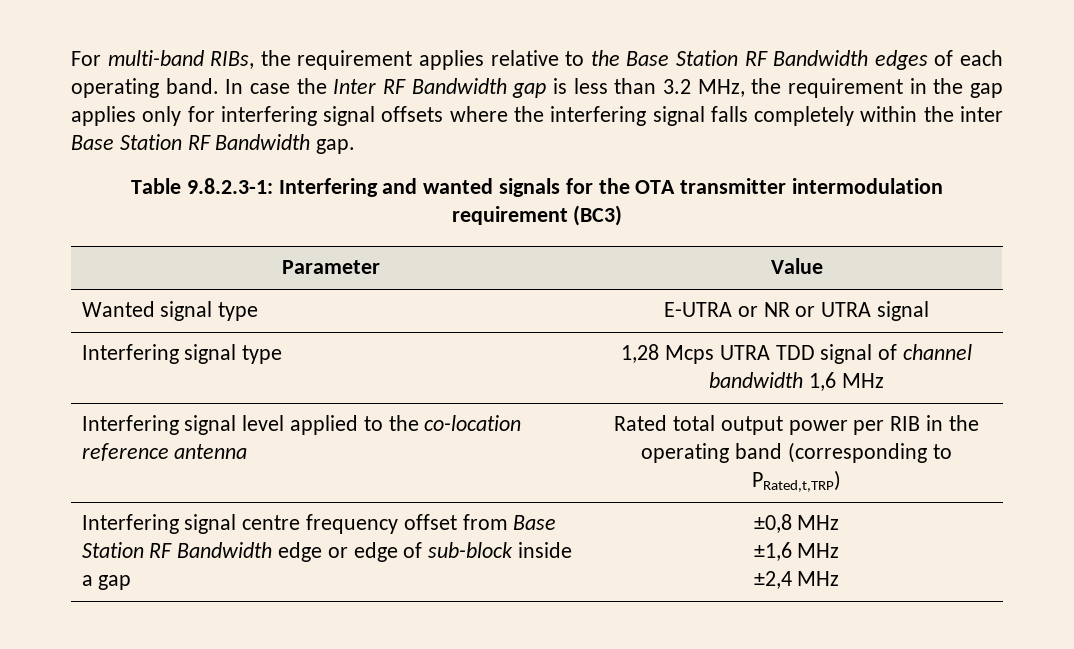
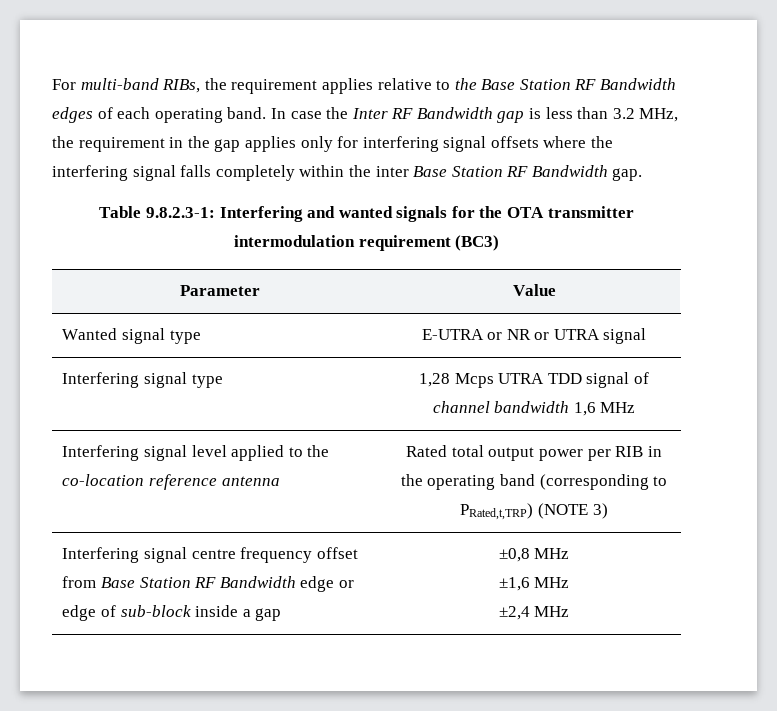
(841, 481) none -> [538,503,608,519] (NOTE 3)

